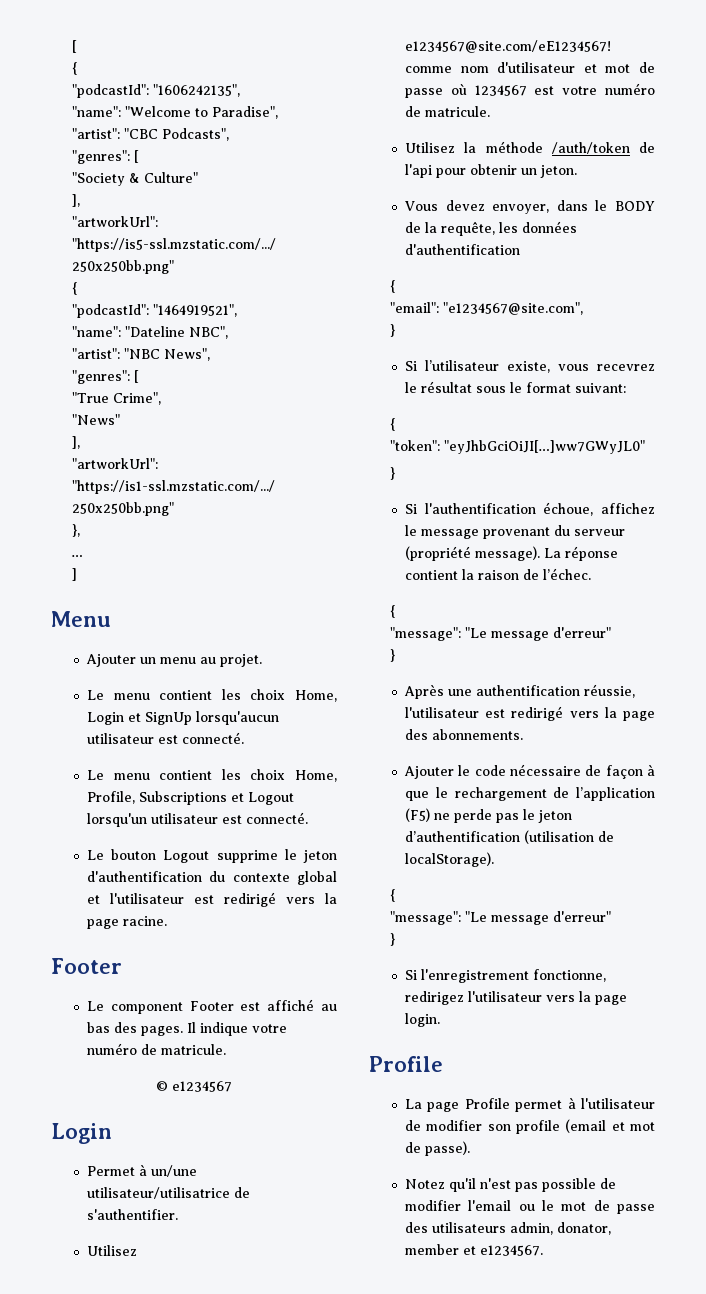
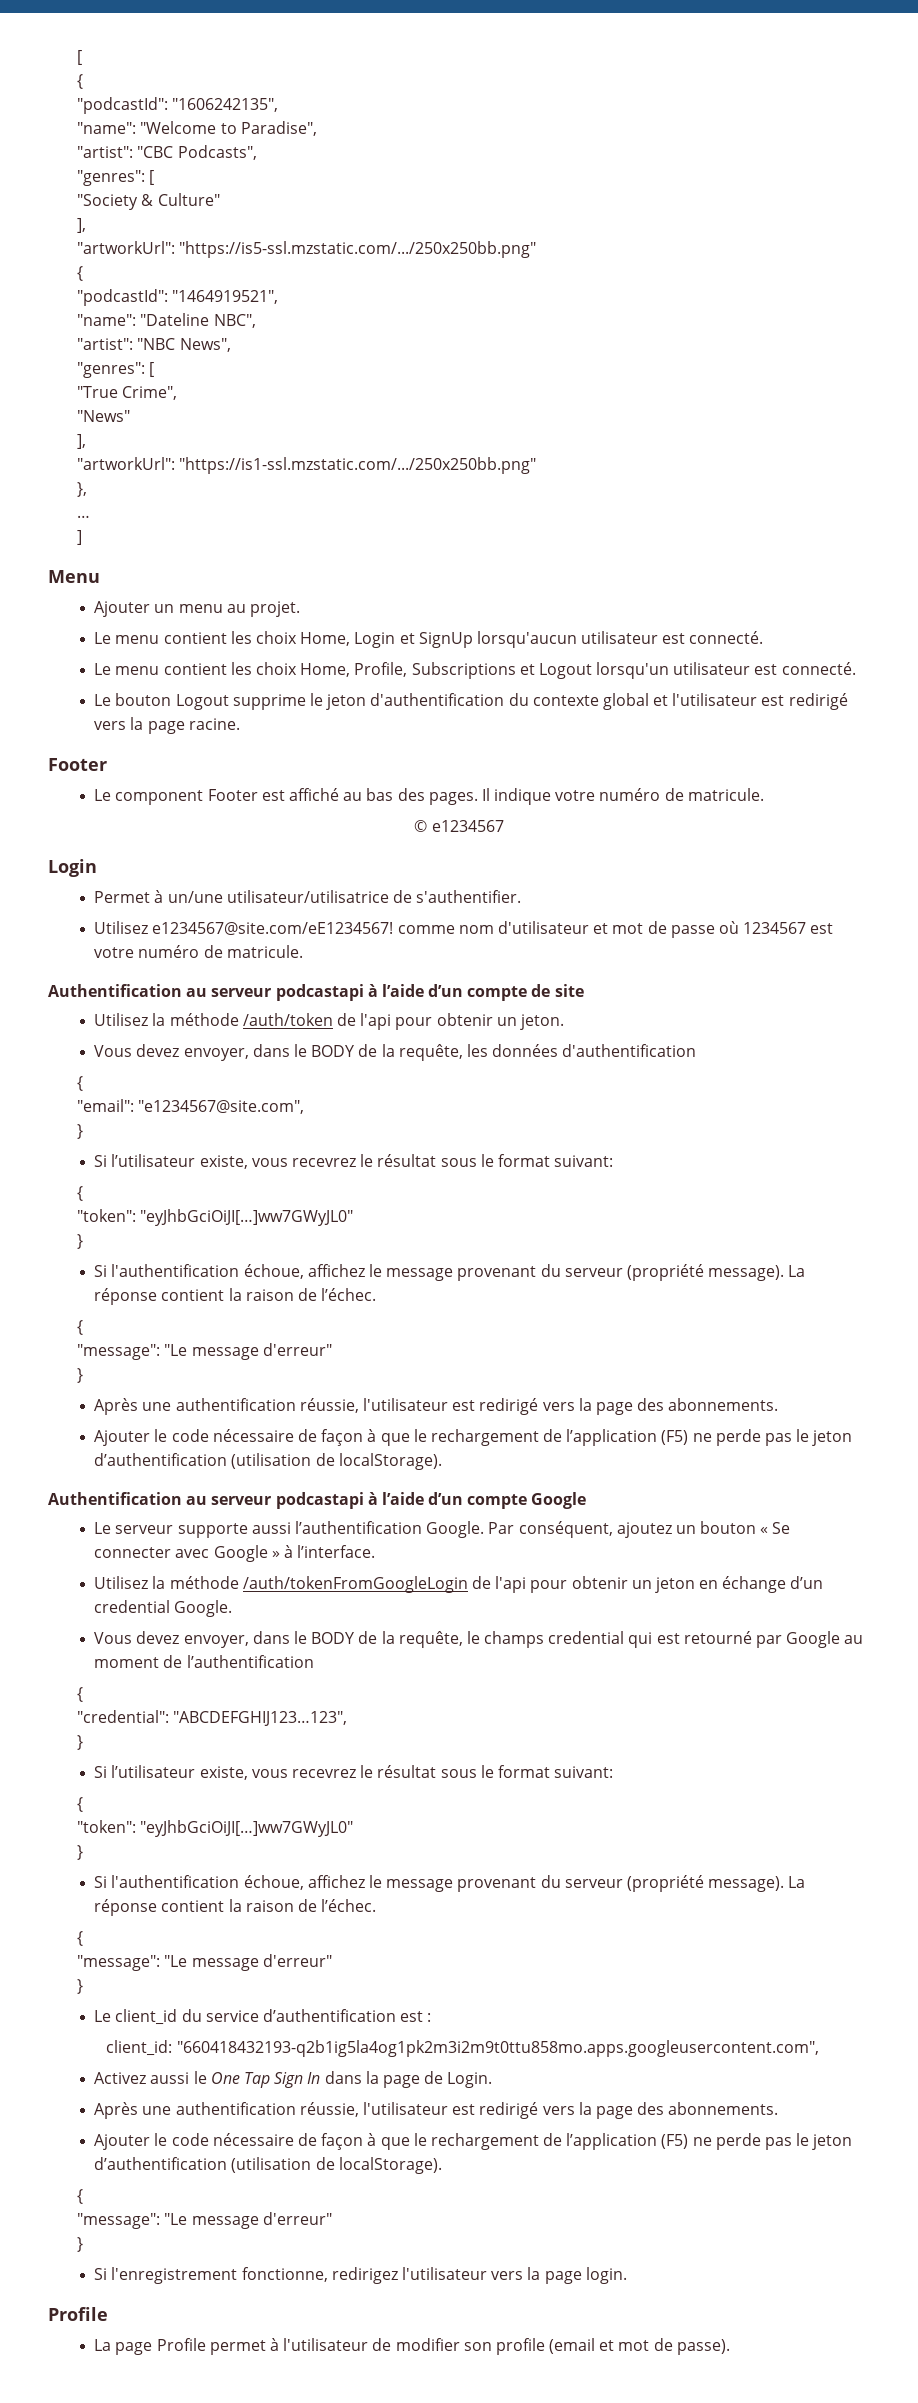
(491, 111) none -> [48,984,584,1001] // Authentification au serveur podcastapi à l’aide d’un compte de site
(495, 859) none -> [48,1492,587,1509] [94,1521,791,1538] [94,1545,376,1562] [94,1576,824,1593] [94,1600,233,1617] [94,1631,864,1648] [94,1655,314,1668] [77,1687,84,1702] [77,1710,348,1726] [77,1735,84,1750] [94,1765,614,1780] [77,1797,84,1812] [77,1820,354,1837] [77,1845,84,1860] [94,1875,806,1892] [94,1899,377,1916] [77,1931,84,1946] [77,1954,332,1971] [77,1979,84,1994] [94,2009,432,2025] [106,2040,819,2057] [94,2071,493,2088] [94,2102,779,2119] [94,2133,853,2150] [94,2157,442,2174] // Authentification au serveur podcastapi à l’aide d’un compte Google // Le serveur supporte aussi l’authentification Google. Par conséquent, ajoutez un bouton « Se connecter avec Google » à l’interface. // Utilisez la méthode /auth/tokenFromGoogleLogin de l'api pour obtenir un jeton en échange d’un credential Google. // Vous devez envoyer, dans le BODY de la requête, le champs credential qui est retourné par Google au moment de l’authentification // { // "credential": "ABCDEFGHIJ123…123", // } // Si l’utilisateur existe, vous recevrez le résultat sous le format suivant: // { // "token": "eyJhbGciOiJI[…]ww7GWyJL0" // } // Si l'authentification échoue, affichez le message provenant du serveur (propriété message). La réponse contient la raison de l’échec. // { // "message": "Le message d'erreur" // } // Le client_id du service d’authentification est : // client_id: "660418432193-q2b1ig5la4og1pk2m3i2m9t0ttu858mo.apps.googleusercontent.com", // Activez aussi le One Tap Sign In dans la page de Login. // Après une authentification réussie, l'utilisateur est redirigé vers la page des abonnements. // Ajouter le code nécessaire de façon à que le rechargement de l’application (F5) ne perde pas le jeton d’authentification (utilisation de localStorage).
[405,1178,617,1192] [405,1200,655,1214] [405,1222,612,1235] [405,1244,544,1256] // Notez qu'il n'est pas possible de modifier l'email ou le mot de passe des utilisateurs admin, donator, member et e1234567. -> (730, 2347) none

